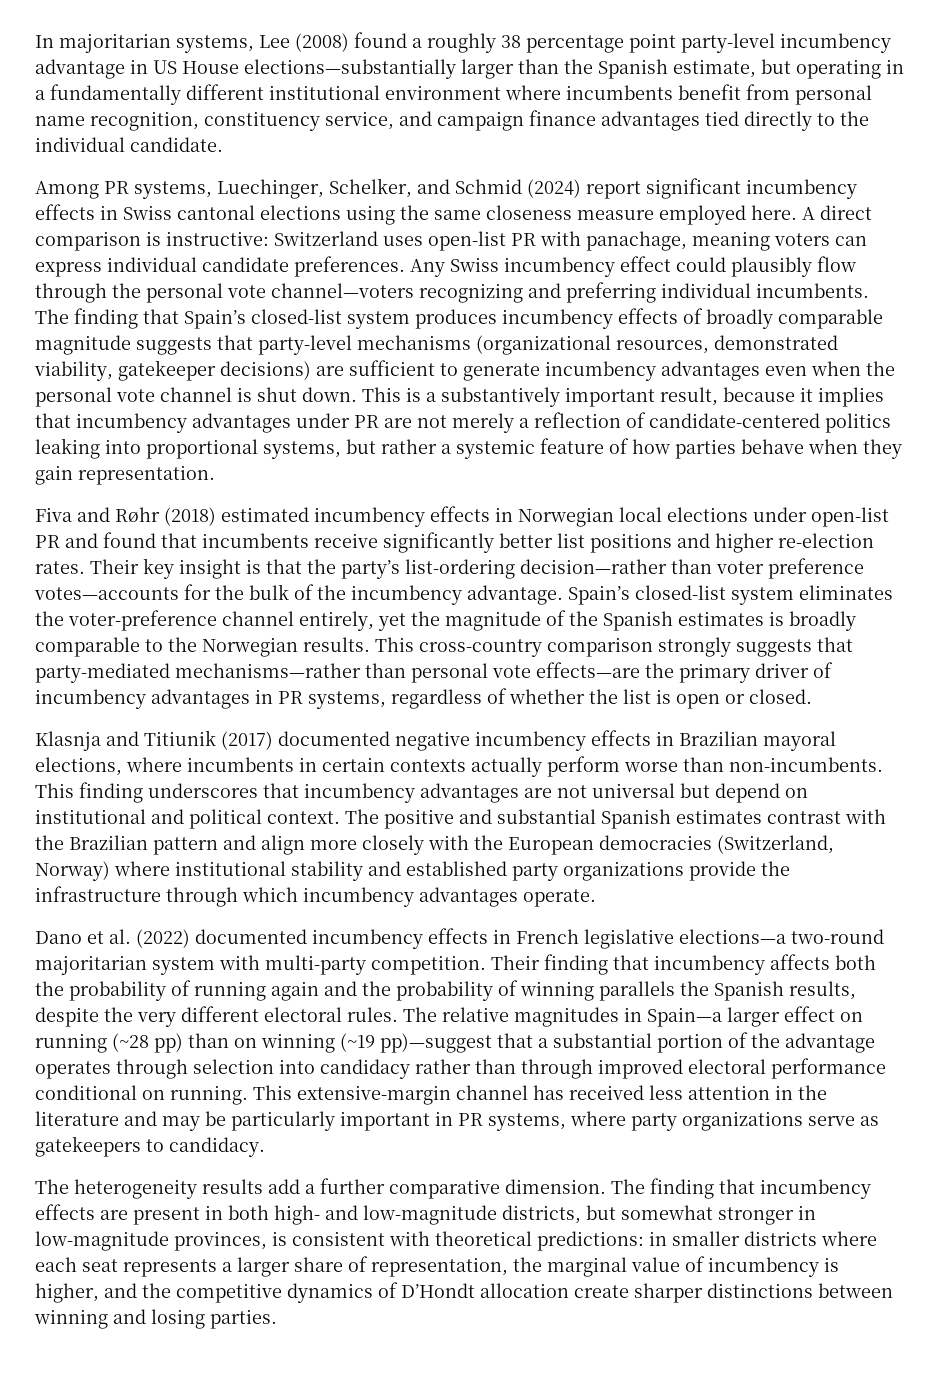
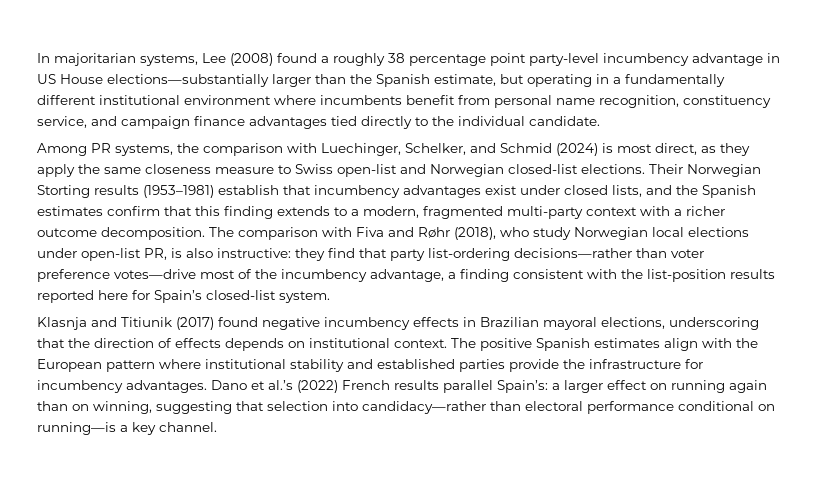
(212, 190) none -> [177,143,317,156] the comparison with
[586,178,857,199] [35,204,872,225] [35,231,867,251] [35,256,856,277] [35,282,869,303] [35,308,883,329] [35,335,838,355] [34,360,895,381] [35,387,884,407] [35,412,891,433] [35,438,902,459] [35,465,215,485] [35,506,513,527] report significant incumbency effects in Swiss cantonal elections using the same closeness measure employed here. A direct comparison is instructive: Switzerland uses open-list PR with panachage, meaning voters can express individual candidate preferences. Any Swiss incumbency effect could plausibly flow through the personal vote channel—voters recognizing and preferring individual incumbents. The finding that Spain’s closed-list system produces incumbency effects of broadly comparable magnitude suggests that party-level mechanisms (organizational resources, demonstrated viability, gatekeeper decisions) are sufficient to generate incumbency advantages even when the personal vote channel is shut down. This is a substantively important result, because it implies that incumbency advantages under PR are not merely a reflection of candidate-centered politics leaking into proportional systems, but rather a systemic feature of how parties behave when they gain representation. // Fiva and Røhr (2018) estimated incumbency effects in -> [602,143,750,156] [37,164,761,177] [37,185,756,198] [37,206,725,219] [37,227,571,240] is most direct, as they apply the same closeness measure to Swiss open-list and Norwegian closed-list elections. Their Norwegian Storting results (1953–1981) establish that incumbency advantages exist under closed lists, and the Spanish estimates confirm that this finding extends to a modern, fragmented multi-party context with a richer outcome decomposition. The comparison with Fiva and Røhr (2018), who study
[35,532,874,553] [35,558,864,579] [34,584,893,605] [35,610,856,631] [35,637,853,657] [35,662,833,683] [35,688,812,709] PR and found that incumbents receive significantly better list positions and higher re-election rates. Their key insight is that the party’s list-ordering decision—rather than voter preference votes—accounts for the bulk of the incumbency advantage. Spain’s closed-list system eliminates the voter-preference channel entirely, yet the magnitude of the Spanish estimates is broadly comparable to the Norwegian results. This cross-country comparison strongly suggests that party-mediated mechanisms—rather than personal vote effects—are the primary driver of incumbency advantages in PR systems, regardless of whether the list is open or closed. -> [144,248,704,261] [37,269,775,282] [37,290,330,303] PR, is also instructive: they find that party list-ordering decisions—rather than voter preference votes—drive most of the incumbency advantage, a finding consistent with the list-position results reported here for Spain’s closed-list system.
[278,731,390,746] documented -> [218,317,258,327] found
[126,756,883,777] [35,782,808,803] [35,809,886,829] [35,835,834,855] [35,861,110,881] where incumbents in certain contexts actually perform worse than non-incumbents. This finding underscores that incumbency advantages are not universal but depend on institutional and political context. The positive and substantial Spanish estimates contrast with the Brazilian pattern and align more closely with the European democracies (Switzerland, Norway) -> [669,317,759,330] [37,338,758,351] [37,359,155,372] underscoring that the direction of effects depends on institutional context. The positive Spanish estimates align with the European pattern
[512,861,684,881] party organizations -> [459,359,505,372] parties
[166,887,596,907] [35,928,884,949] [35,954,876,975] [35,980,856,1001] [35,1006,863,1027] [35,1032,875,1053] [35,1058,886,1079] [35,1085,827,1105] [35,1111,879,1131] [35,1136,265,1157] [35,1178,871,1199] [35,1204,816,1225] [35,1231,877,1251] [35,1256,839,1277] [35,1282,893,1303] [34,1309,277,1329] through which incumbency advantages operate. // Dano et al. (2022) documented incumbency effects in French legislative elections—a two-round majoritarian system with multi-party competition. Their finding that incumbency affects both the probability of running again and the probability of winning parallels the Spanish results, despite the very different electoral rules. The relative magnitudes in Spain—a larger effect on running (~28 pp) than on winning (~19 pp)—suggest that a substantial portion of the advantage operates through selection into candidacy rather than through improved electoral performance conditional on running. This extensive-margin channel has received less attention in the literature and may be particularly important in PR systems, where party organizations serve as gatekeepers to candidacy. // The heterogeneity results add a further comparative dimension. The finding that incumbency effects are present in both high- and low-magnitude districts, but somewhat stronger in low-magnitude provinces, is consistent with theoretical predictions: in smaller districts where each seat represents a larger share of representation, the marginal value of incumbency is higher, and the competitive dynamics of D’Hondt allocation create sharper distinctions between winning and losing parties. -> [685,359,703,369] [37,380,767,393] [37,401,775,414] [37,422,217,435] for incumbency advantages. Dano et al.’s (2022) French results parallel Spain’s: a larger effect on running again than on winning, suggesting that selection into candidacy—rather than electoral performance conditional on running—is a key channel.

